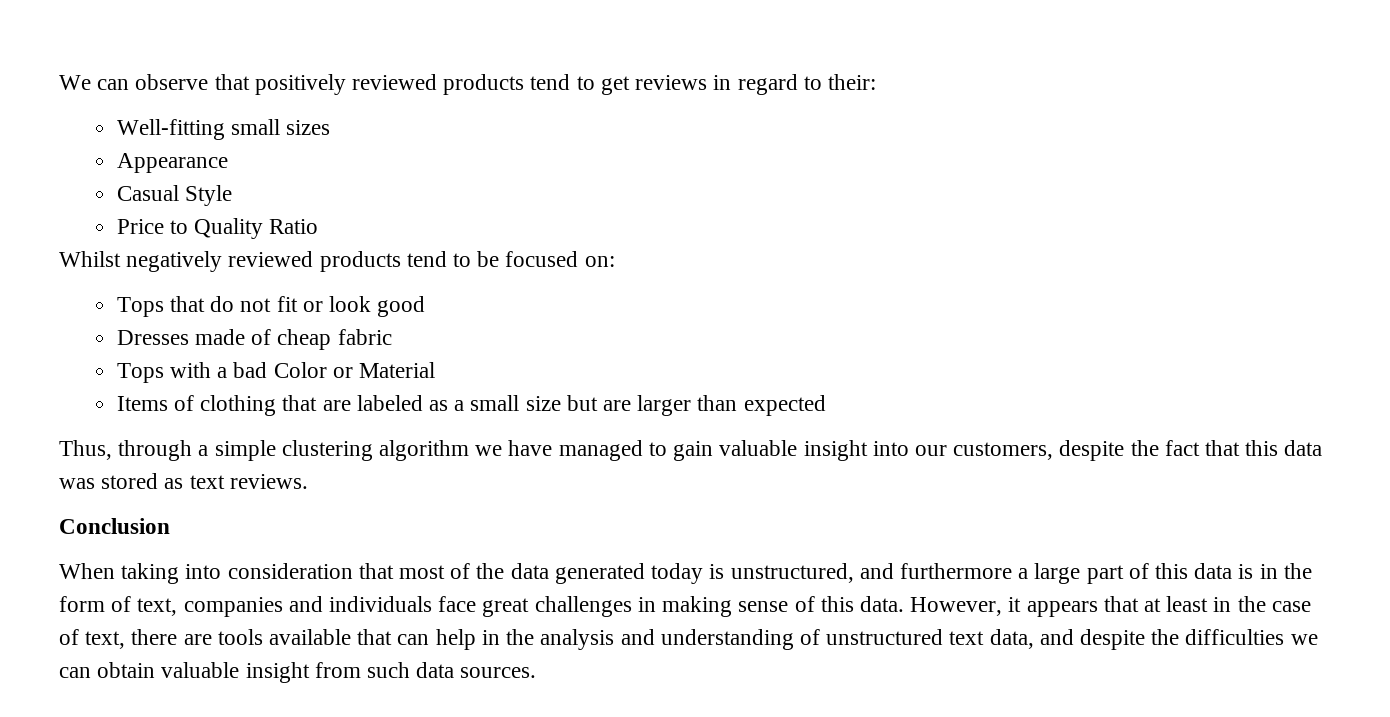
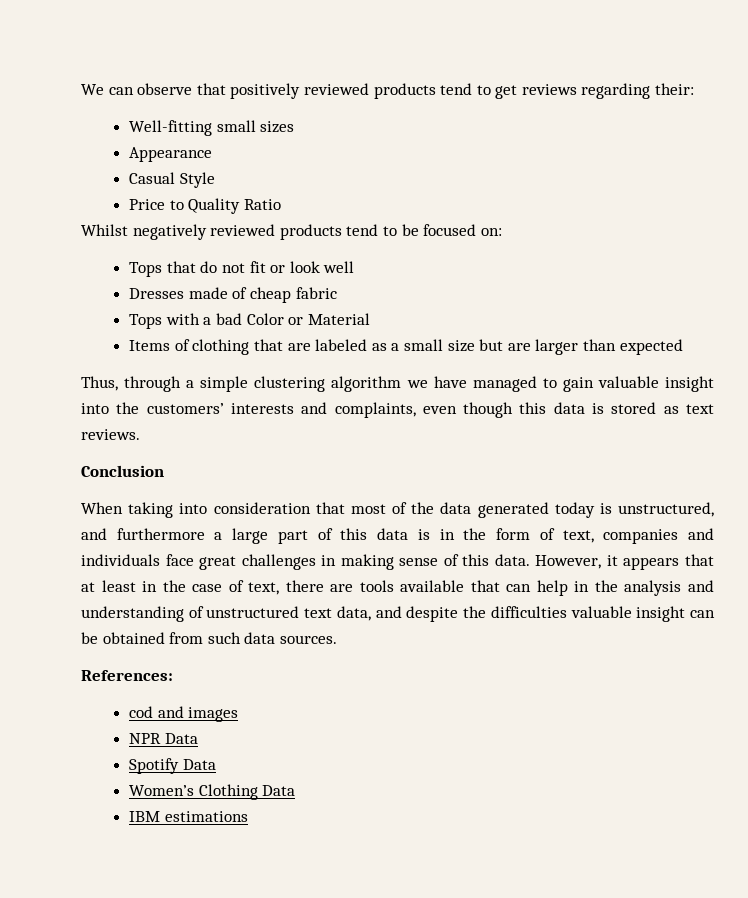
[713,74,822,95] in regard to -> [581,83,651,99] regarding
[377,296,426,317] good -> [323,261,355,273] well
[914,440,1323,461] [59,478,95,489] our customers, despite the fact that this data was -> [116,402,605,418] the customers’ interests and complaints, even though this data is
[1290,634,1318,645] [59,662,310,683] we can obtain valuable insight -> [570,606,716,622] [81,632,165,644] valuable insight can be obtained
(537, 672) none -> [81,670,173,681] [129,706,239,722] [129,733,198,744] [129,758,216,774] [129,784,296,800] [129,811,248,822] // References: // cod and images // NPR Data // Spotify Data // Women’s Clothing Data // IBM estimations

